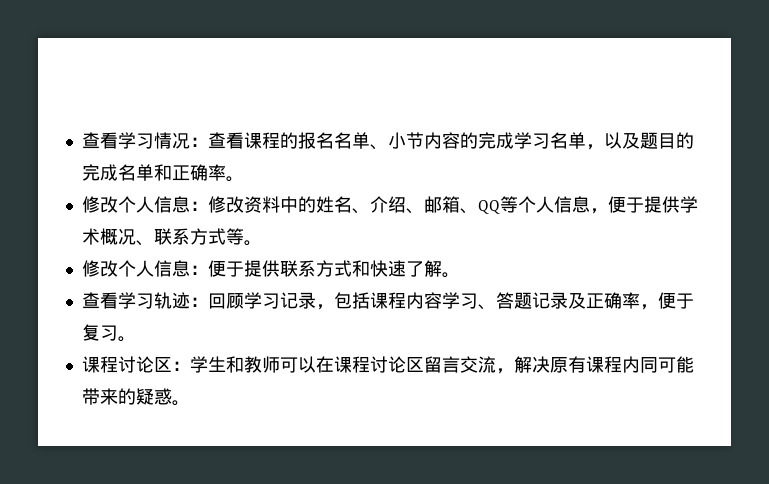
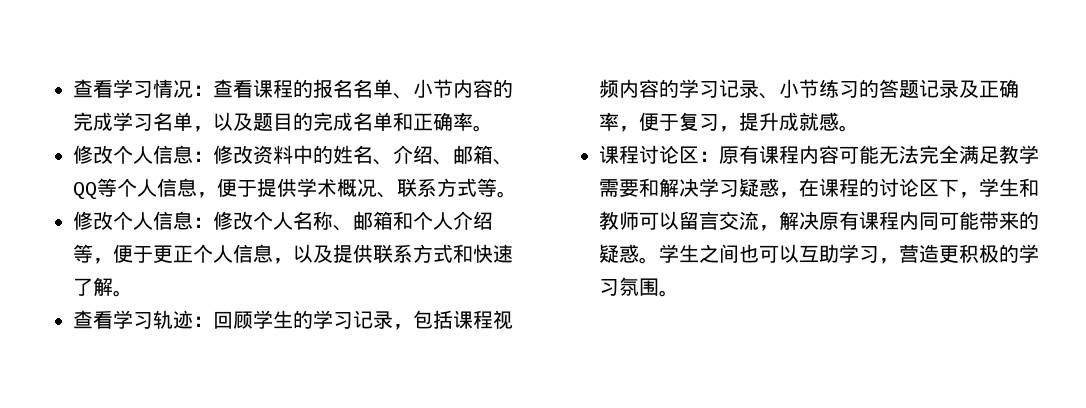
[207,260,244,277] 便于 -> [213,211,493,231] [73,244,333,264] 修改个人名称、邮箱和个人介绍等，便于更正个人信息，以及
(262, 300) none -> [273,310,333,329] 生的学
[405,292,496,310] 内容学习、 -> [493,310,513,330] [599,79,879,99] 视频内容的学习记录、小节练习的
(118, 333) none -> [719,112,839,132] ，提升成就感
(190, 366) none -> [719,145,1039,164] [599,178,979,198] 原有课程内容可能无法完全满足教学需要和解决学习疑惑，在课程的讨论区下，
[315,356,424,373] 在课程讨论区 -> (679, 220) none
(190, 403) none -> [659,244,1039,264] [599,277,679,297] 学生之间也可以互助学习，营造更积极的学习氛围。

